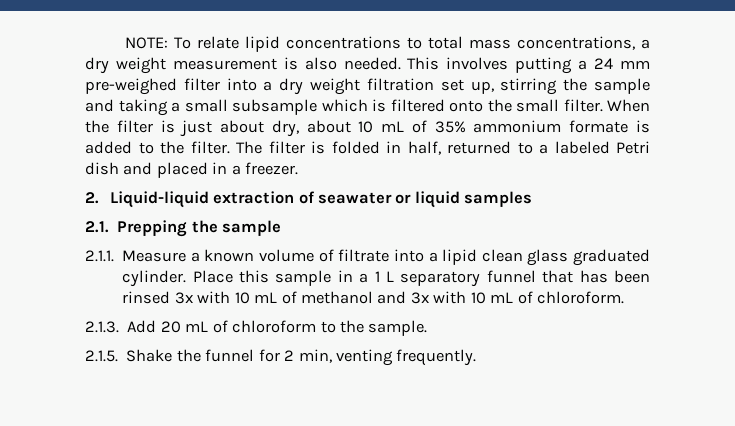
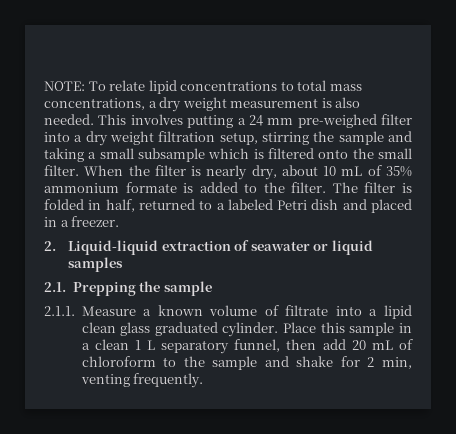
[440,79,494,94] set up, -> [219,132,258,145] setup,
[180,120,265,137] just about -> [206,165,248,180] nearly
(369, 278) none -> [94,339,129,350] clean
[486,270,650,283] [122,291,625,304] [85,320,157,333] funnel that has been rinsed 3x with 10 mL of methanol and 3x with 10 mL of chloroform. // 2.1.3. Add -> [234,339,346,352] funnel, then add
[368,320,428,336] [85,349,255,362] sample. // 2.1.5. Shake the funnel -> [212,356,334,370] sample and shake

